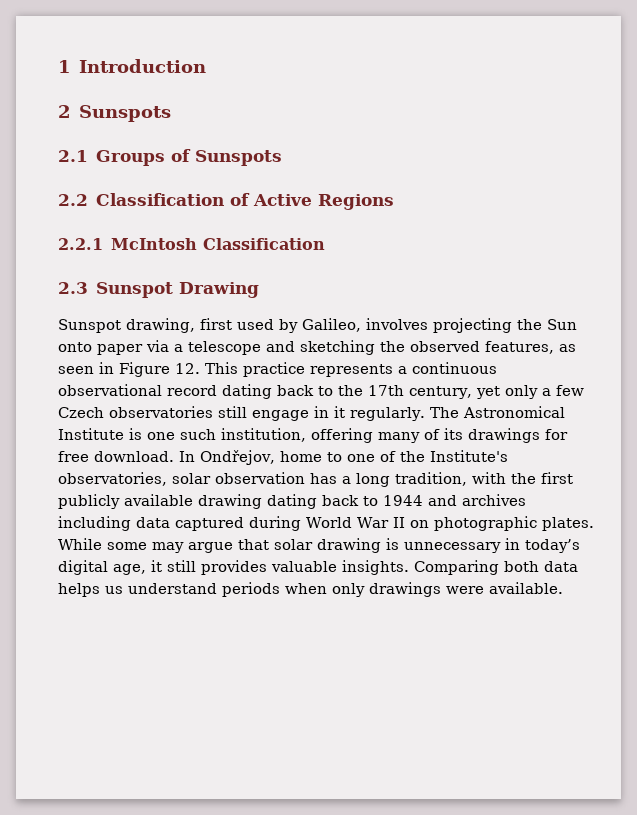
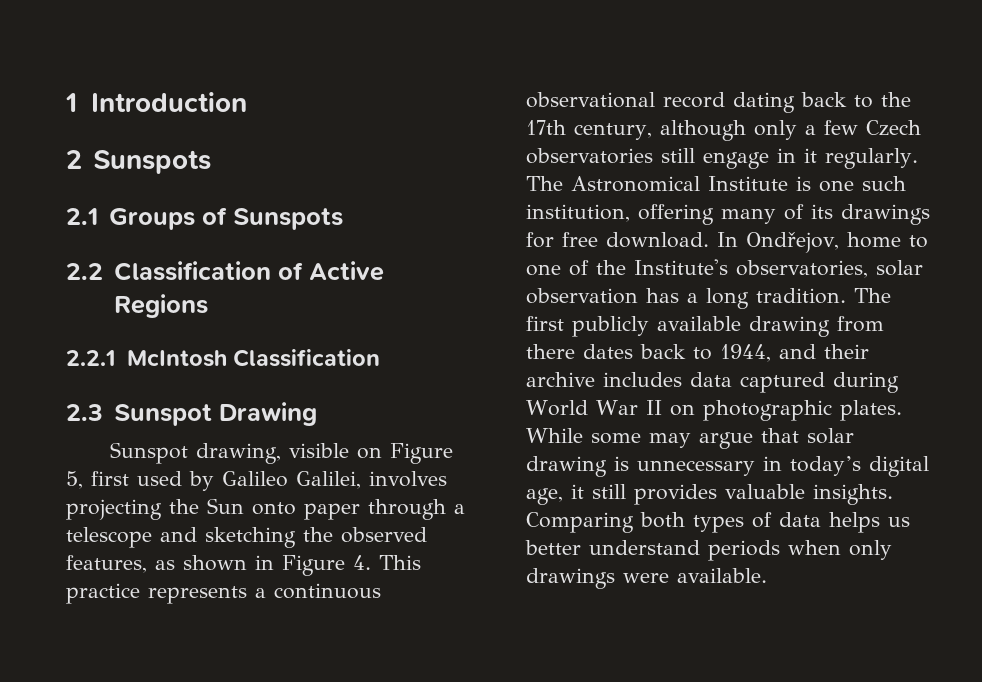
(195, 325) none -> [289,443,454,464] [66,471,83,489] visible on Figure 5,
[302,318,361,332] Galileo, -> [222,471,361,489] Galileo Galilei,
[146,340,169,352] via -> [368,499,446,520] through
[58,366,94,374] seen -> [183,555,247,571] shown
[175,363,200,374] 12. -> [353,555,371,570] 4.
[475,386,500,399] yet -> [659,120,746,141] although
[395,472,536,486] tradition, with the -> [756,288,891,304] tradition. The
[267,494,526,509] [58,516,131,531] dating back to 1944 and archives including -> [837,316,884,332] [526,344,869,362] [526,372,682,387] from there dates back to 1944, and their archive includes
(539, 566) none -> [693,512,772,533] types of
(123, 590) none -> [525,540,581,555] better

